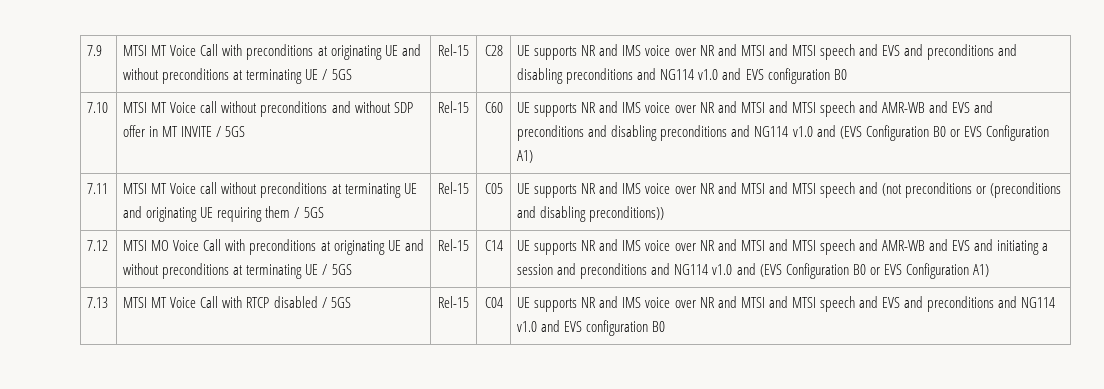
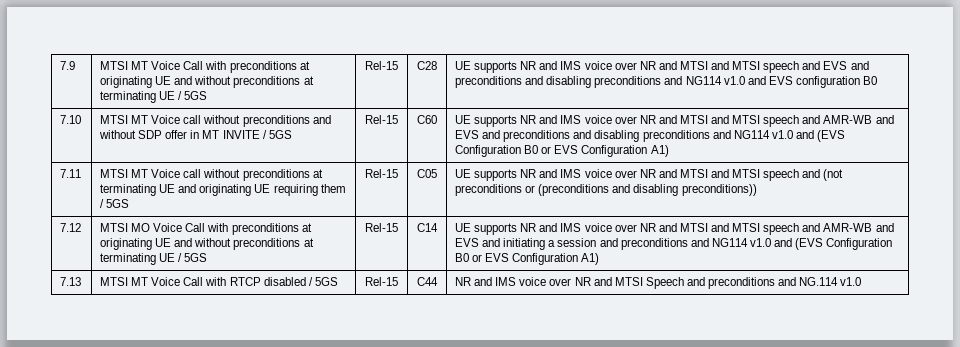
[484,297,503,308] [517,296,1056,312] [517,320,666,336] C04 | UE supports NR and IMS voice over NR and MTSI and MTSI speech and EVS and preconditions and NG114 v1.0 and EVS configuration B0 -> [417,277,438,286] [455,277,862,289] C44 | NR and IMS voice over NR and MTSI Speech and preconditions and NG.114 v1.0

